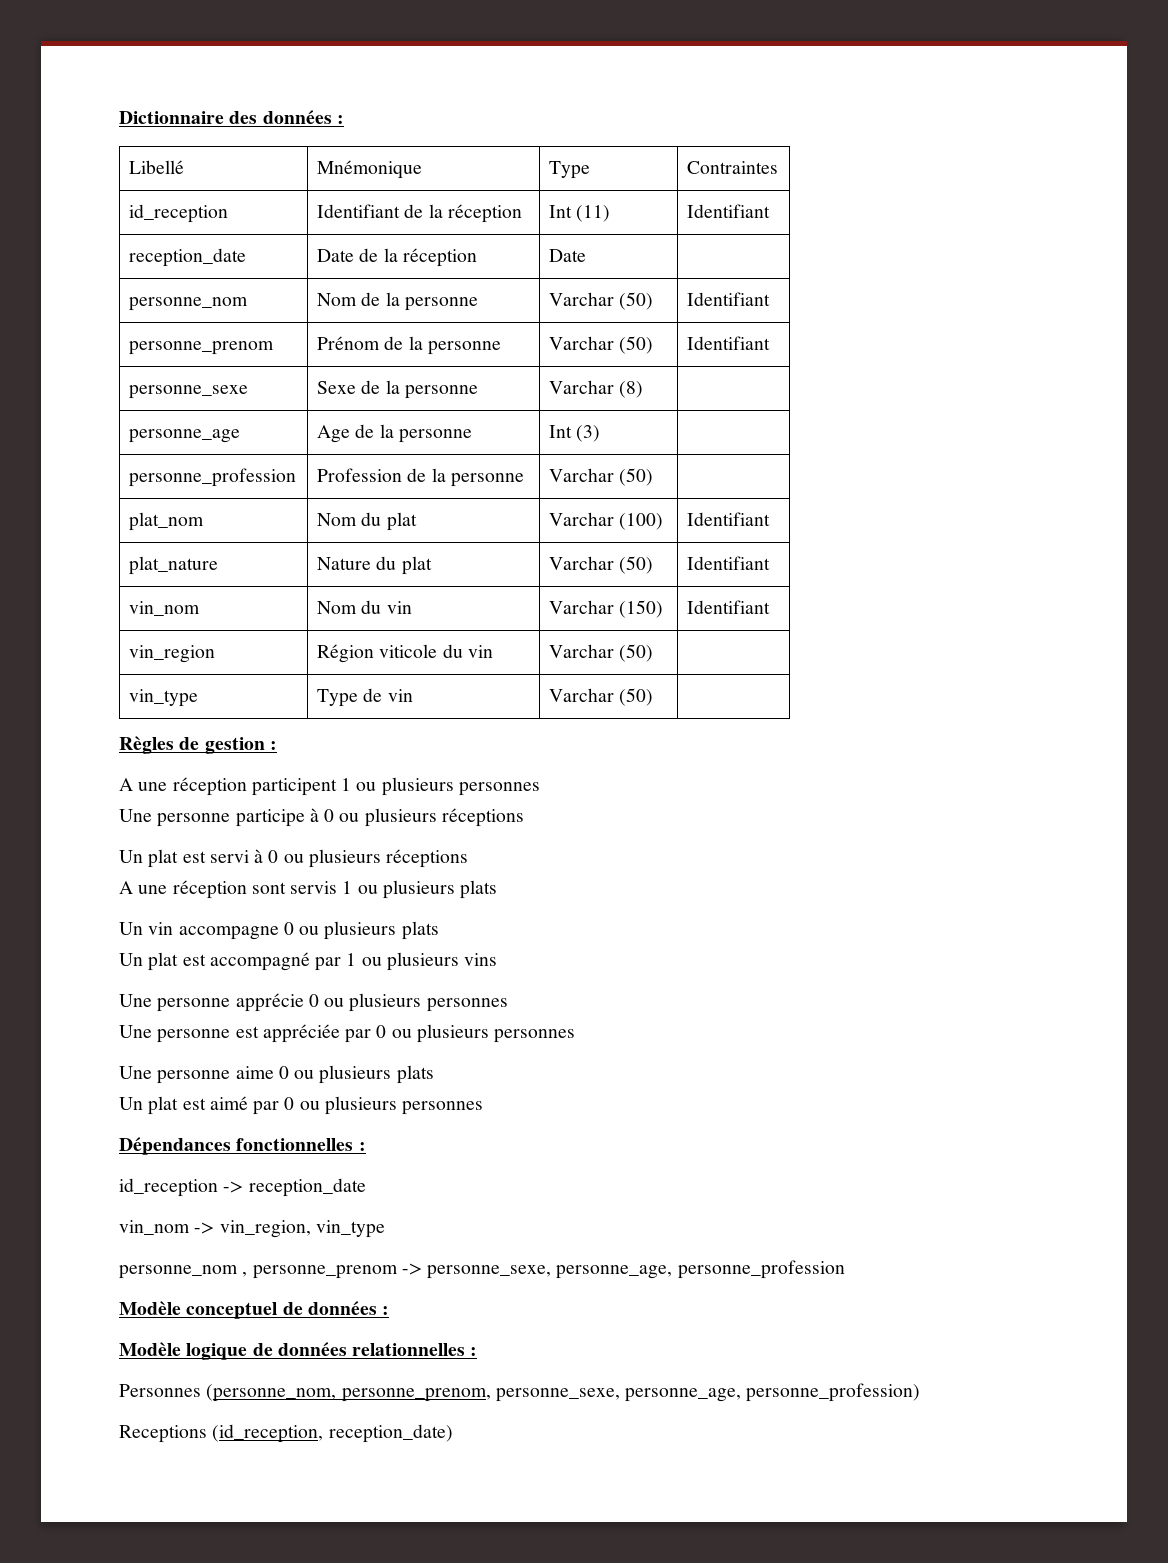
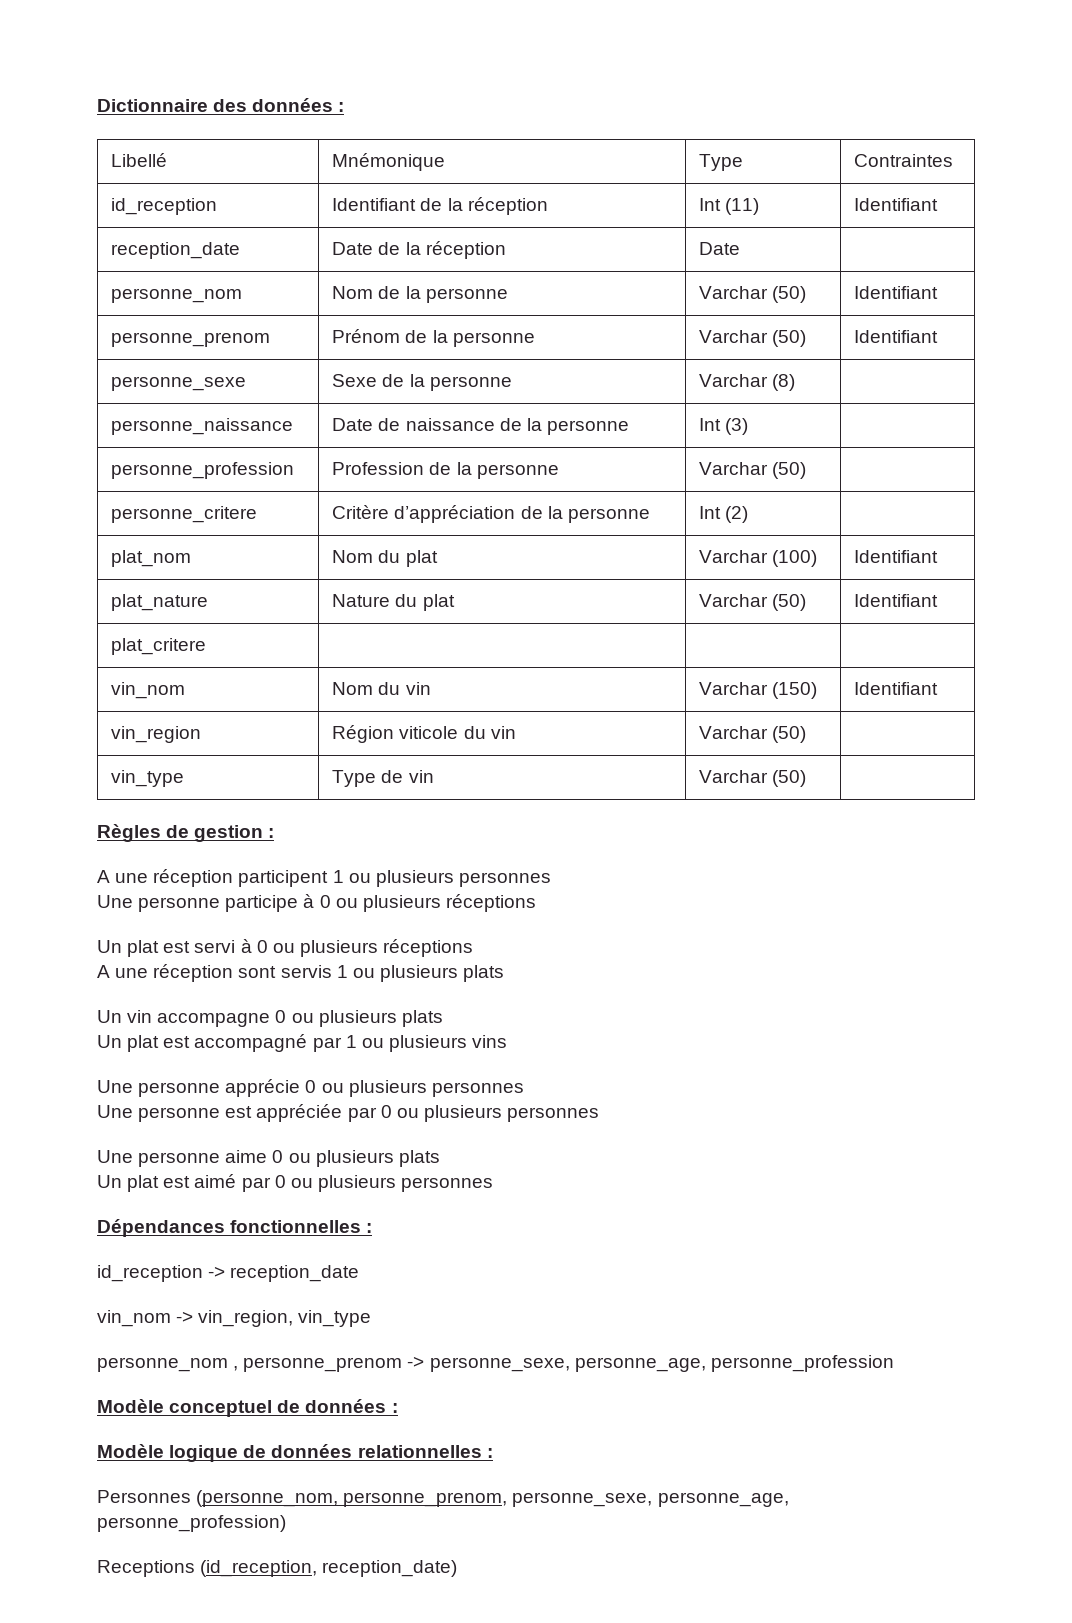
[129,429,241,443] [317,425,351,443] personne_age | Age -> [111,418,294,435] [332,418,495,431] personne_naissance | Date de naissance
(654, 477) none -> [111,506,258,523] [332,505,650,523] [699,506,749,523] // personne_critere | Critère d’appréciation de la personne | Int (2) |
(771, 563) none -> [111,638,207,655] // plat_critere | | |

